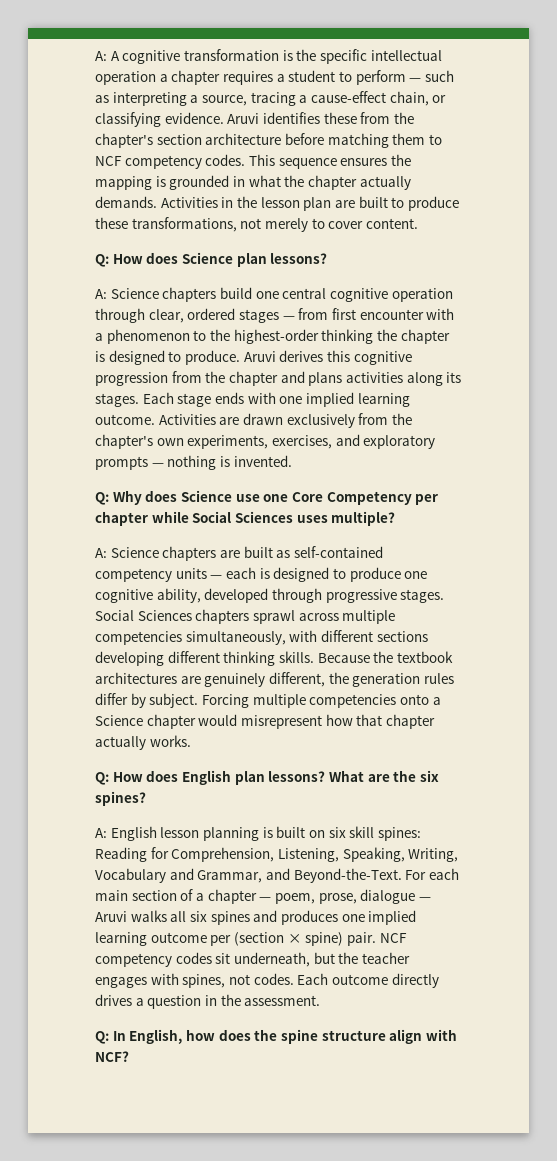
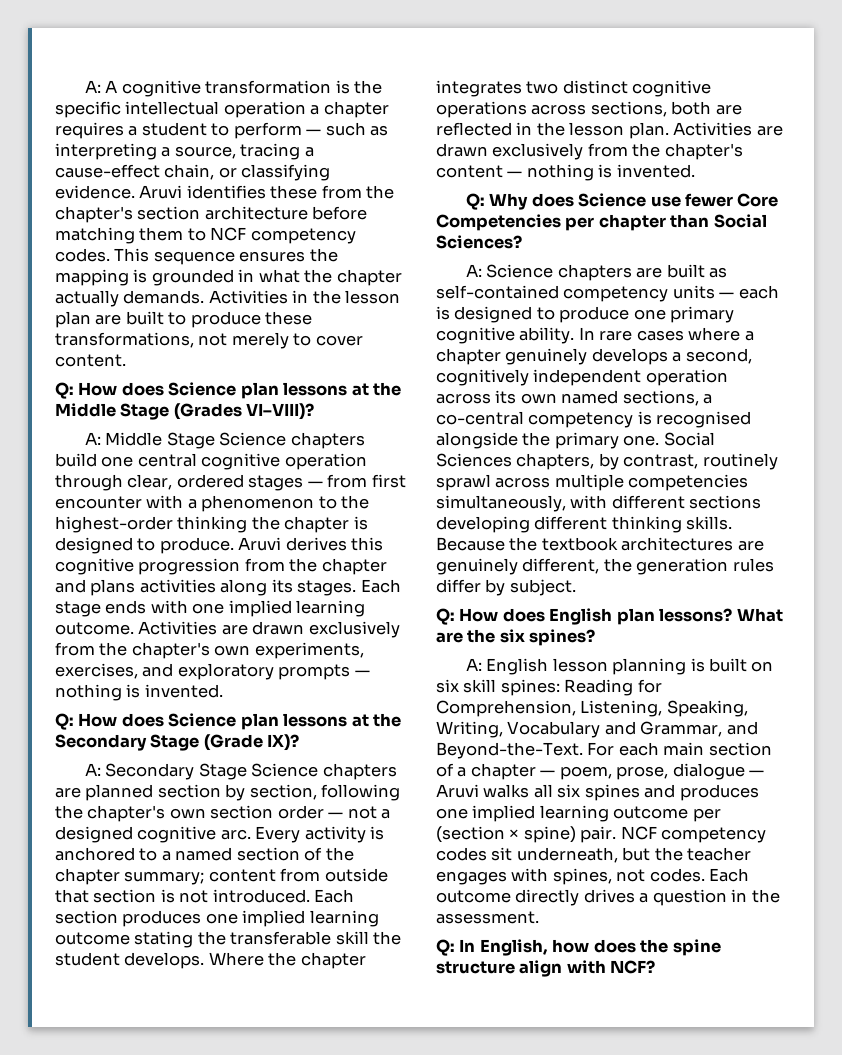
[270,253,328,264] [95,289,107,299] lessons? // A: -> [283,382,402,396] [55,403,315,420] [84,432,215,449] lessons at the Middle Stage (Grades VI–VIII)? // A: Middle Stage
(292, 461) none -> [55,713,402,730] [55,734,300,751] [84,763,397,780] [55,784,401,801] [55,805,391,822] [55,826,385,843] [55,847,354,861] [55,868,388,885] [55,889,355,903] [55,910,379,927] [55,931,402,948] [55,952,366,969] [436,80,712,97] [436,101,742,118] [436,122,783,139] [436,143,743,160] [436,164,695,181] // Q: How does Science plan lessons at the Secondary Stage (Grade IX)? // A: Secondary Stage Science chapters are planned section by section, following the chapter's own section order — not a designed cognitive arc. Every activity is anchored to a named section of the chapter summary; content from outside that section is not introduced. Each section produces one implied learning outcome stating the transferable skill the student develops. Where the chapter integrates two distinct cognitive operations across sections, both are reflected in the lesson plan. Activities are drawn exclusively from the chapter's content — nothing is invented.
[263,491,439,505] [95,511,396,526] one Core Competency per chapter while Social Sciences uses multiple? -> [684,193,779,207] [436,214,767,231] [436,235,522,249] fewer Core Competencies per chapter than Social Sciences?
[95,588,445,603] [95,609,250,624] cognitive ability, developed through progressive stages. Social Sciences chapters -> [670,306,735,323] [436,327,754,344] [436,348,752,365] [436,369,728,386] [436,390,713,406] [436,411,752,428] [436,432,715,449] [436,453,778,470] primary cognitive ability. In rare cases where a chapter genuinely develops a second, cognitively independent operation across its own named sections, a co-central competency is recognised alongside the primary one. Social Sciences chapters, by contrast, routinely
[201,694,441,708] [95,714,435,729] [95,735,191,750] Forcing multiple competencies onto a Science chapter would misrepresent how that chapter actually works. -> (576, 587) none

